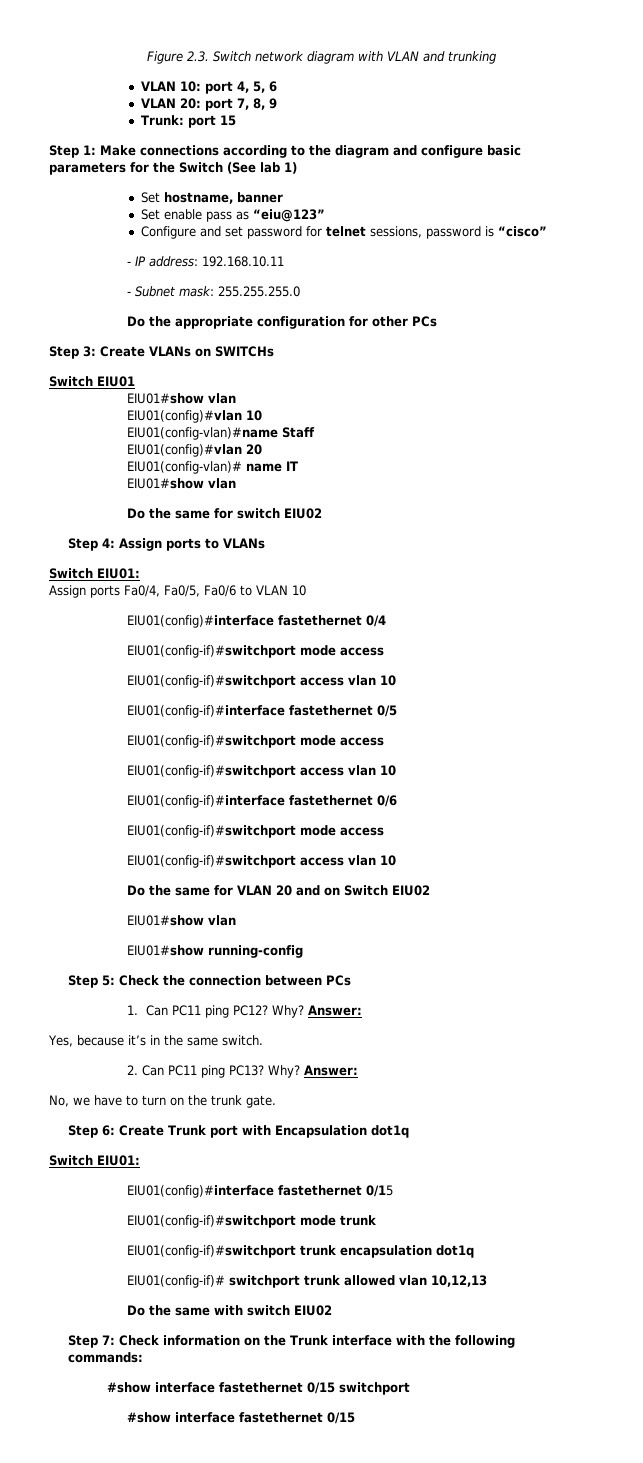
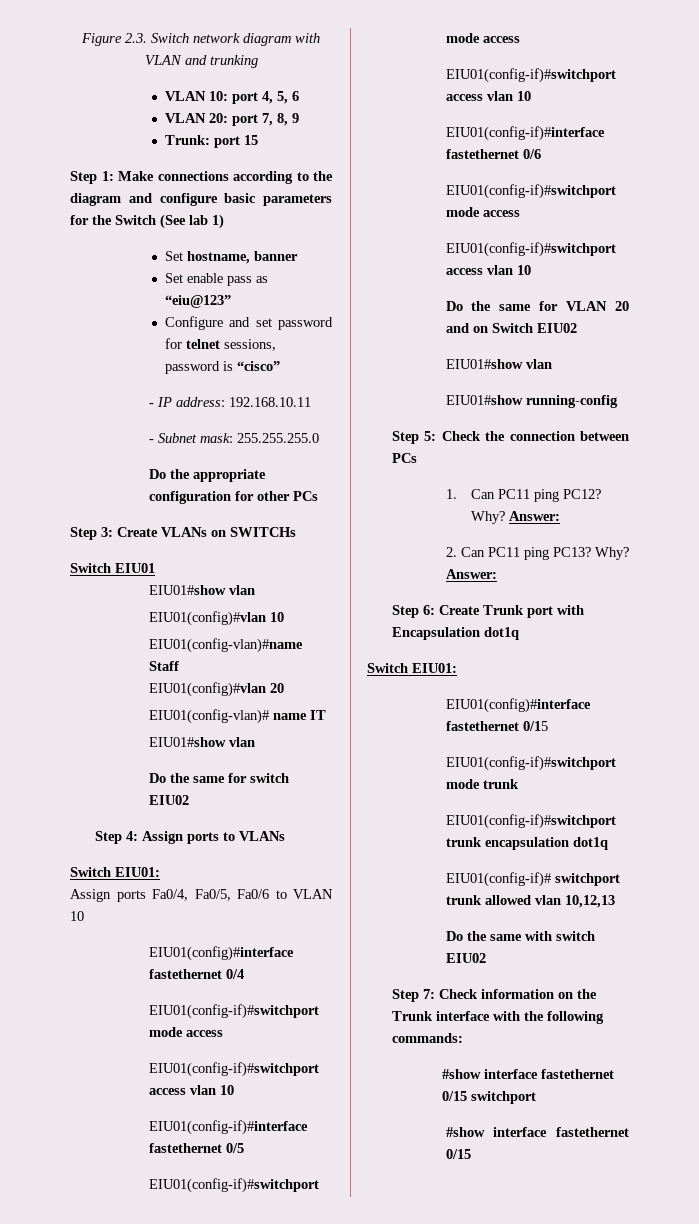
[48,1035,263,1047] // Yes, because it’s in the same switch. -> (560, 516) none
[49,1095,276,1108] // No, we have to turn on the trunk gate. -> (497, 574) none

